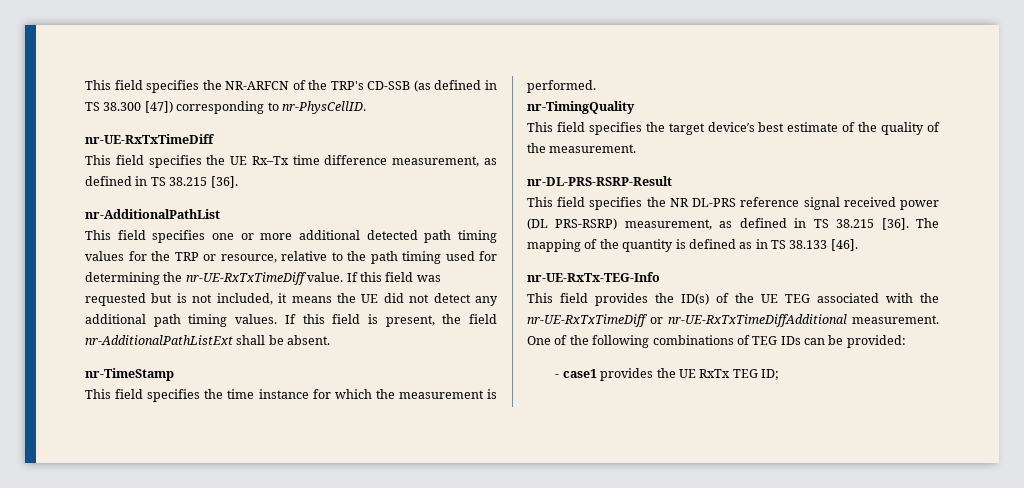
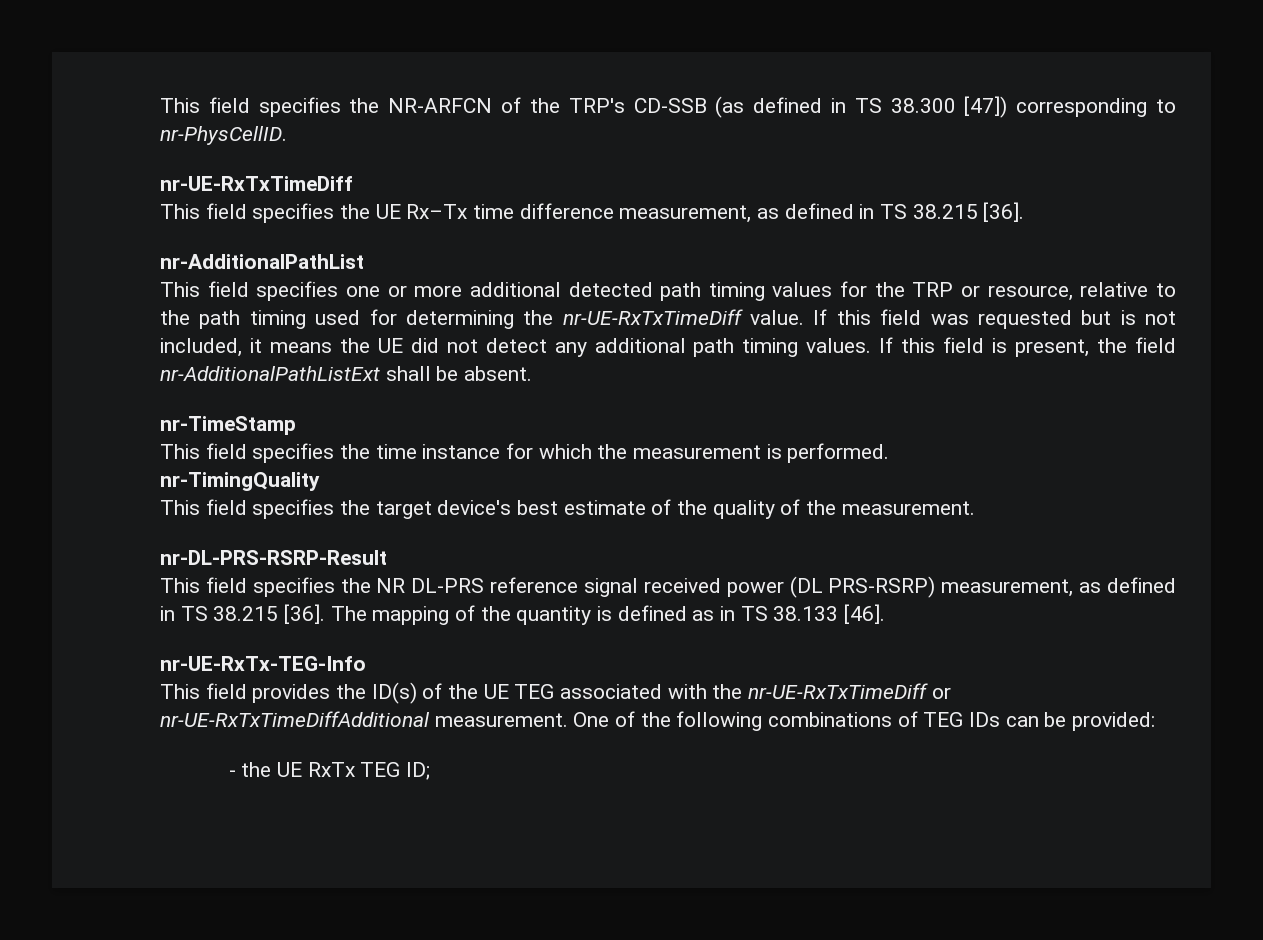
[562,368,654,381] case1 provides -> (236, 773) none

